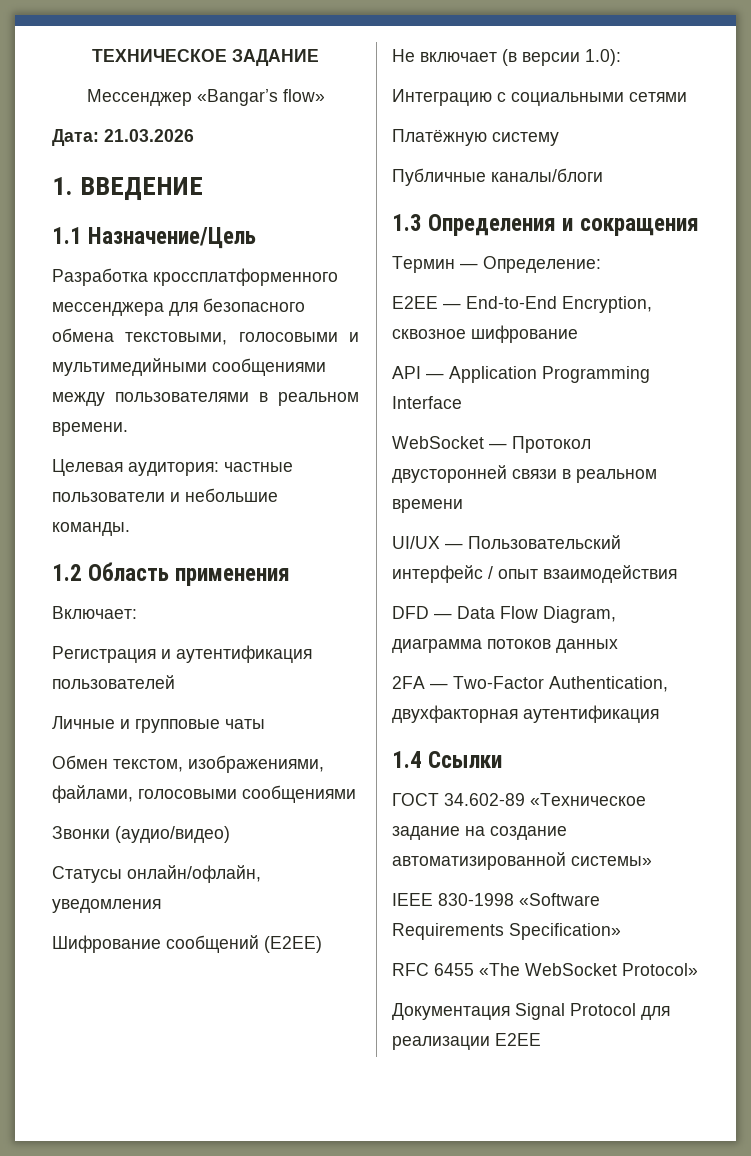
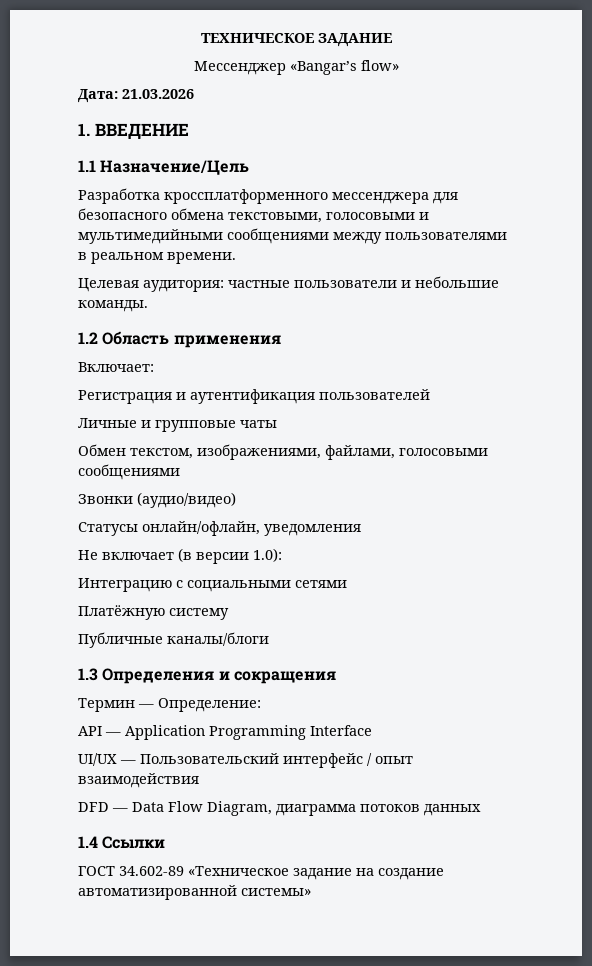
[52,935,322,953] // Шифрование сообщений (E2EE) -> (361, 530) none
[392,296,652,313] [392,325,578,343] // E2EE — End-to-End Encryption, сквозное шифрование -> (261, 705) none
[392,436,591,453] [392,465,657,483] [392,499,463,513] // WebSocket — Протокол двусторонней связи в реальном времени -> (372, 730) none
[392,676,668,692] [392,705,659,723] // 2FA — Two-Factor Authentication, двухфакторная аутентификация -> (481, 810) none
[392,893,600,906] [392,923,621,940] [392,963,698,976] [392,1003,670,1020] [392,1033,541,1050] // IEEE 830-1998 «Software Requirements Specification» // RFC 6455 «The WebSocket Protocol» // Документация Signal Protocol для реализации E2EE -> (311, 892) none

